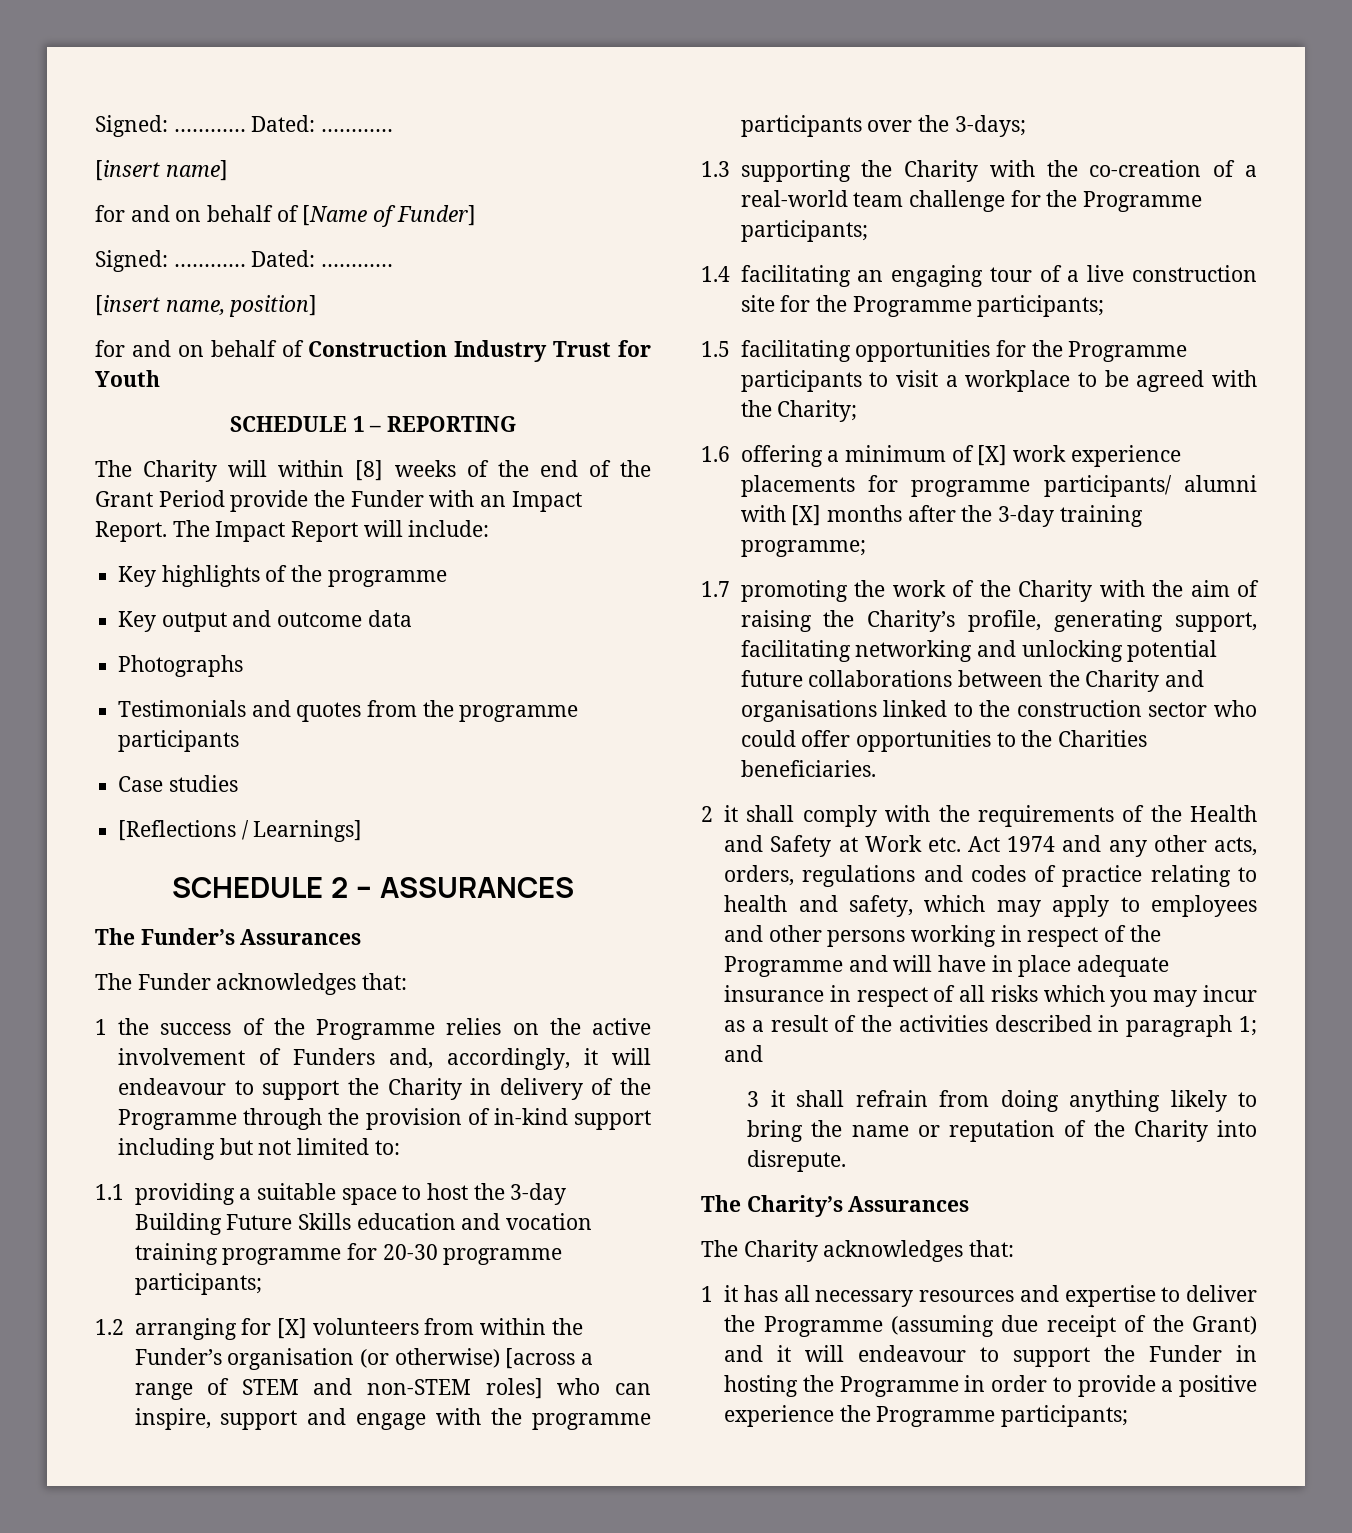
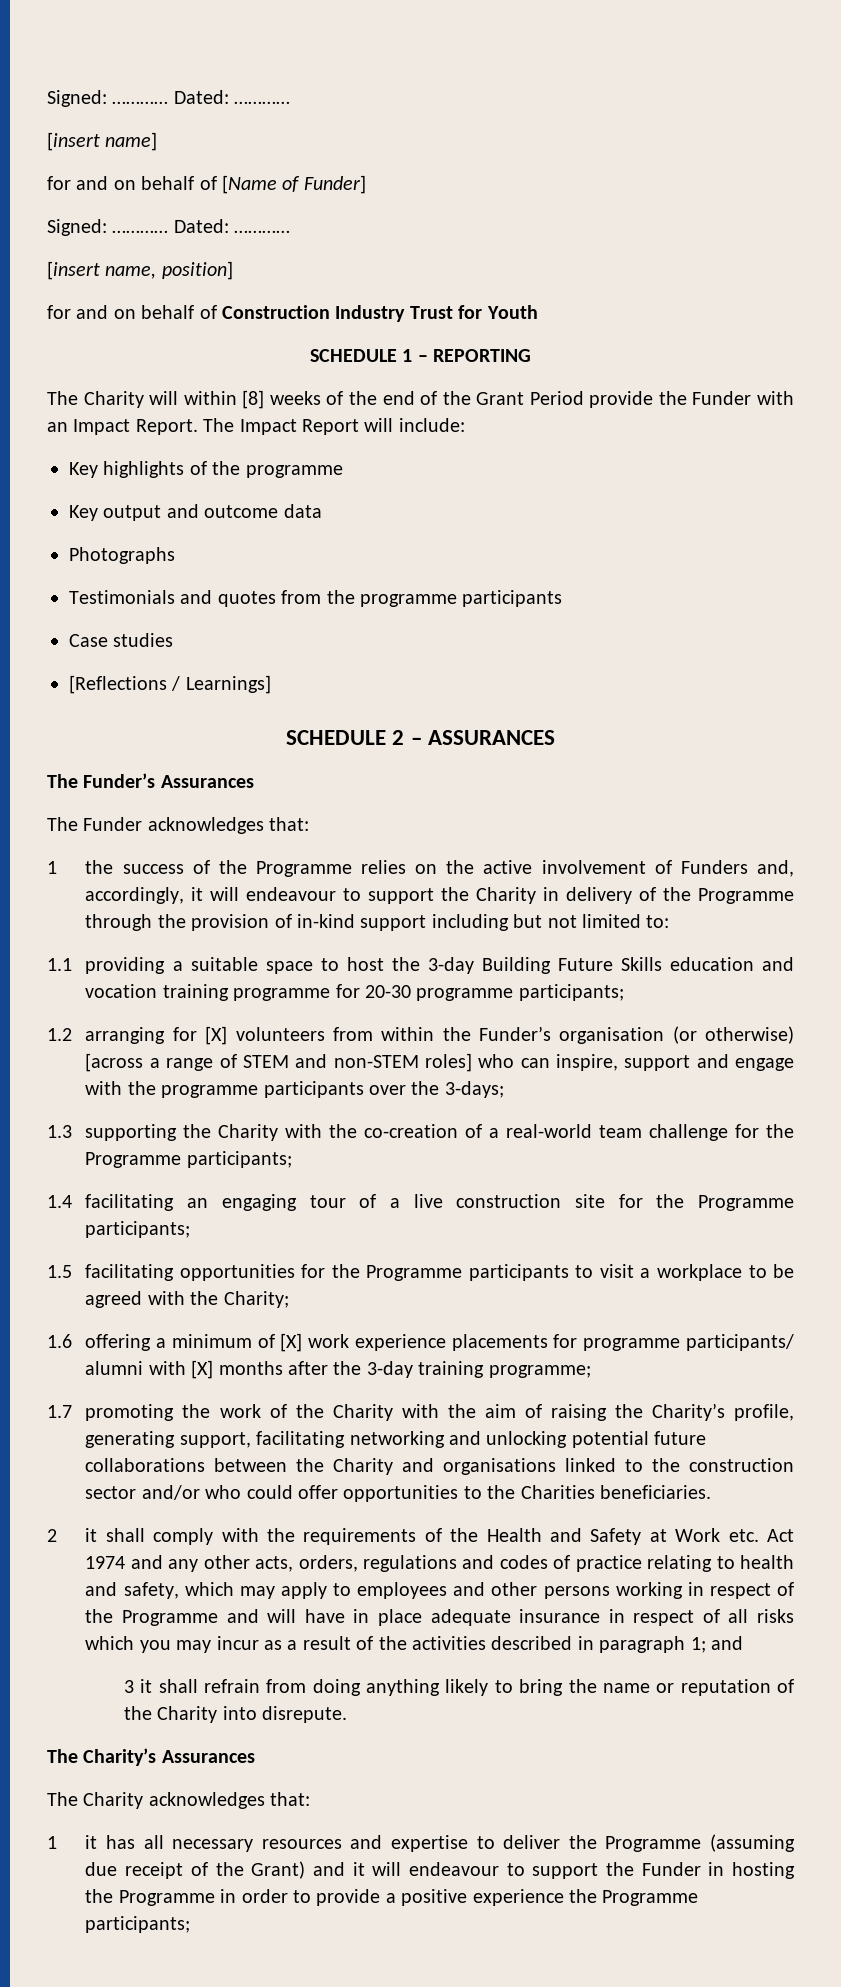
(1208, 709) none -> [141,1485,200,1500] and/or

